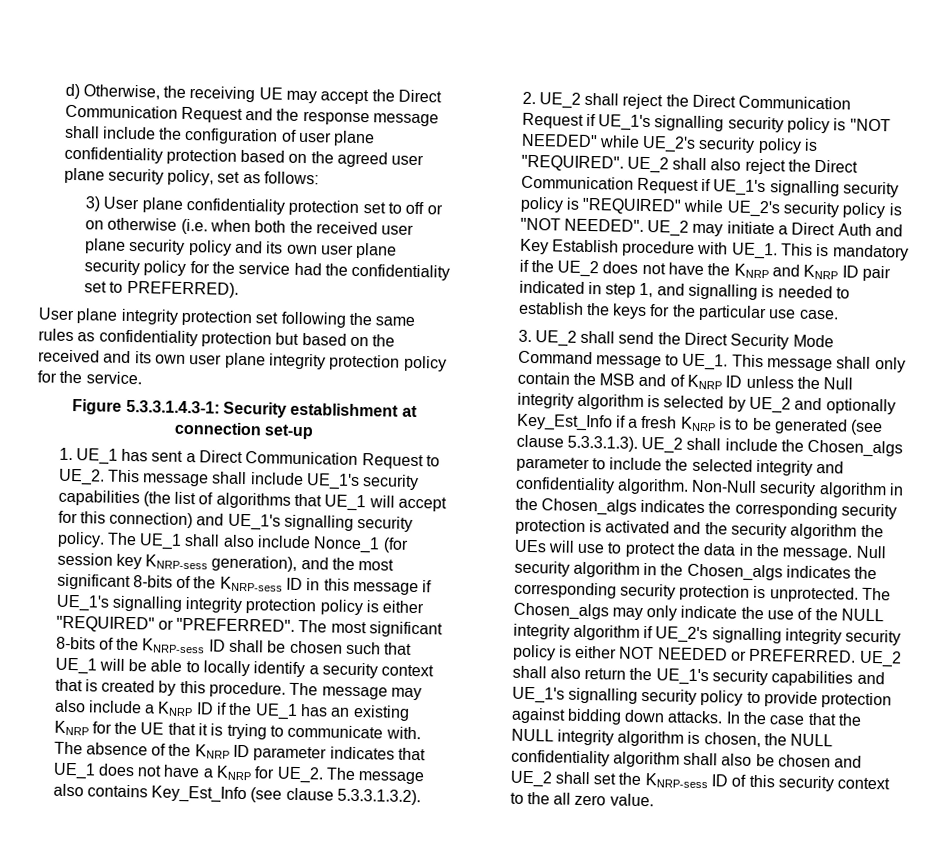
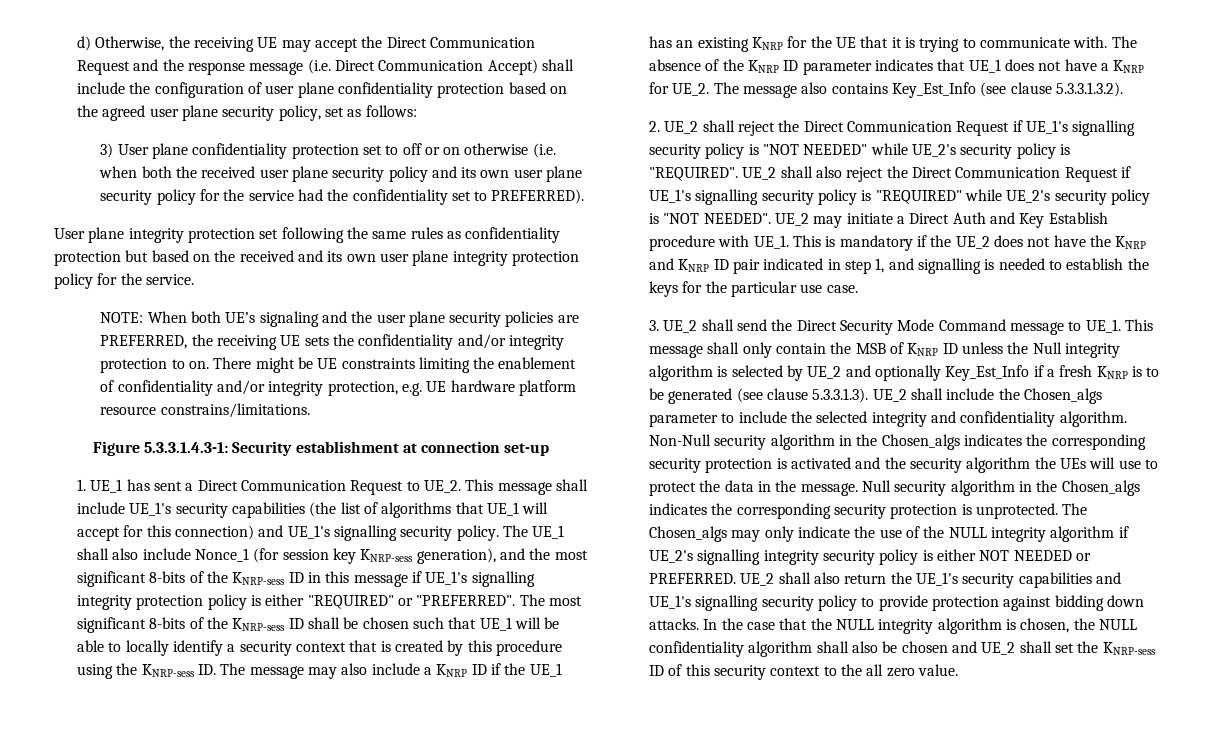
(440, 120) none -> [307,59,538,75] (i.e. Direct Communication Accept)
(142, 378) none -> [100,311,579,327] [100,334,564,350] [100,357,577,373] [100,380,576,396] [100,403,310,418] // NOTE: When both UE’s signaling and the user plane security policies are PREFERRED, the receiving UE sets the confidentiality and/or integrity protection to on. There might be UE constraints limiting the enablement of confidentiality and/or integrity protection, e.g. UE hardware platform resource constrains/limitations.
[209,681,287,698] procedure. -> [495,640,562,656] [77,663,217,679] procedure using the KNRP-sess ID.
[638,373,667,387] and -> (886, 348) none

